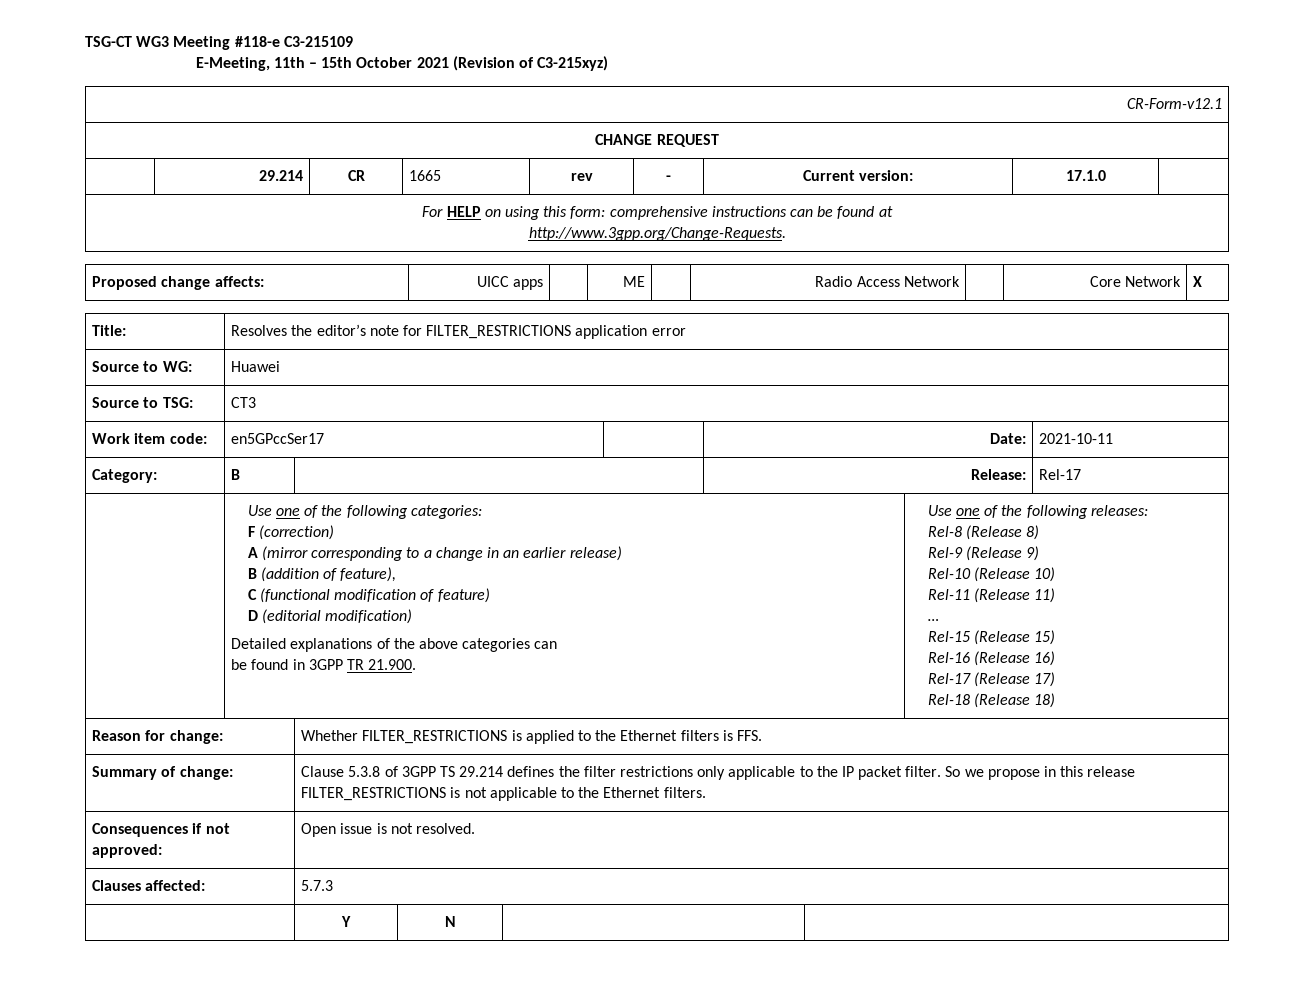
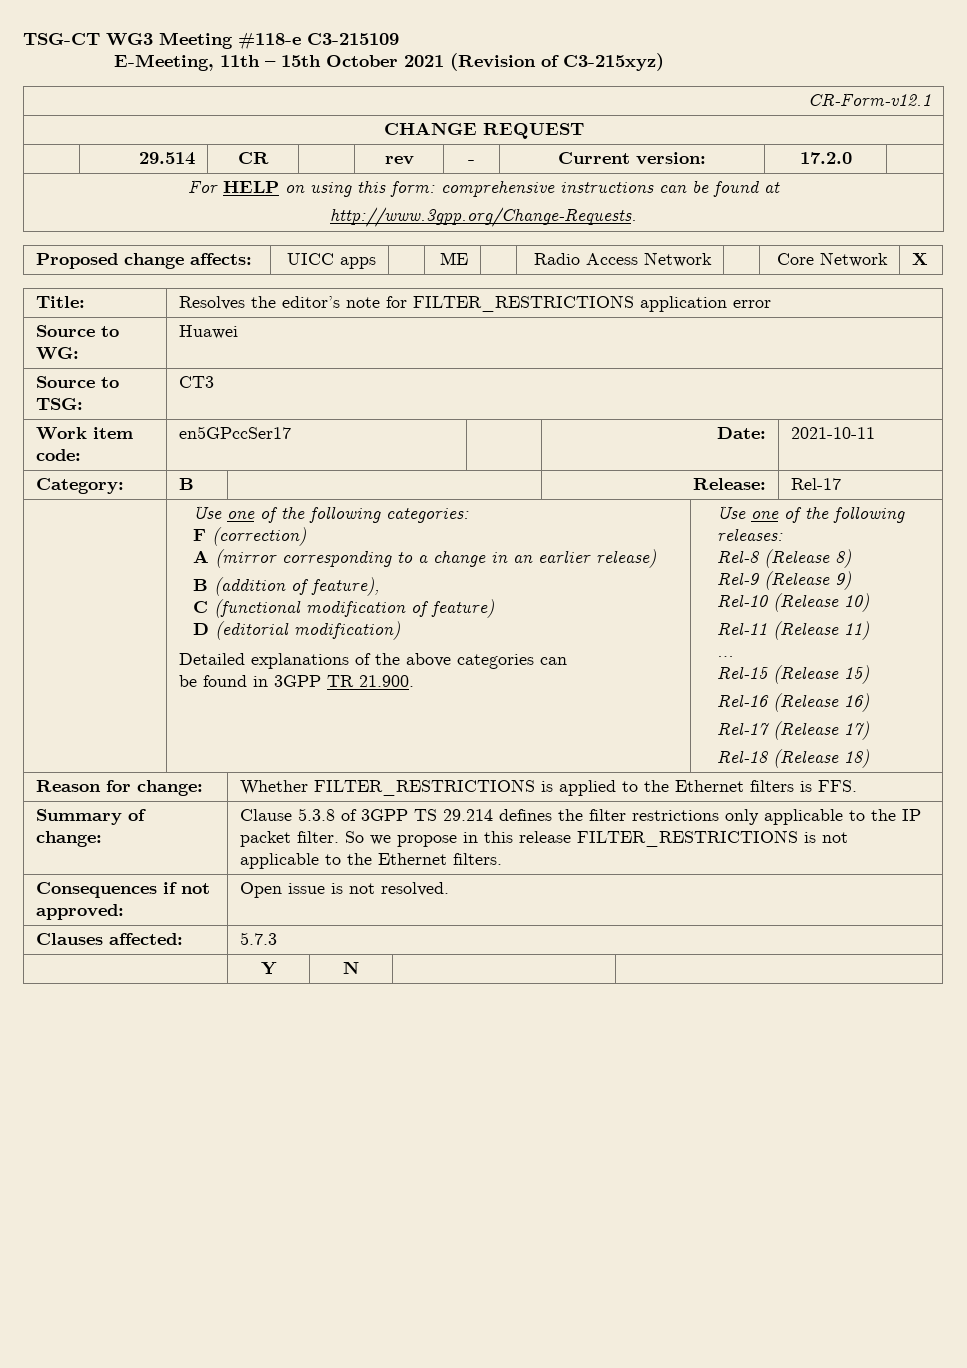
[258,170,303,181] 29.214 -> [138,152,195,165] 29.514
[409,170,442,181] 1665 -> (269, 158) none
[1065,170,1106,181] 17.1.0 -> [799,152,852,164] 17.2.0

